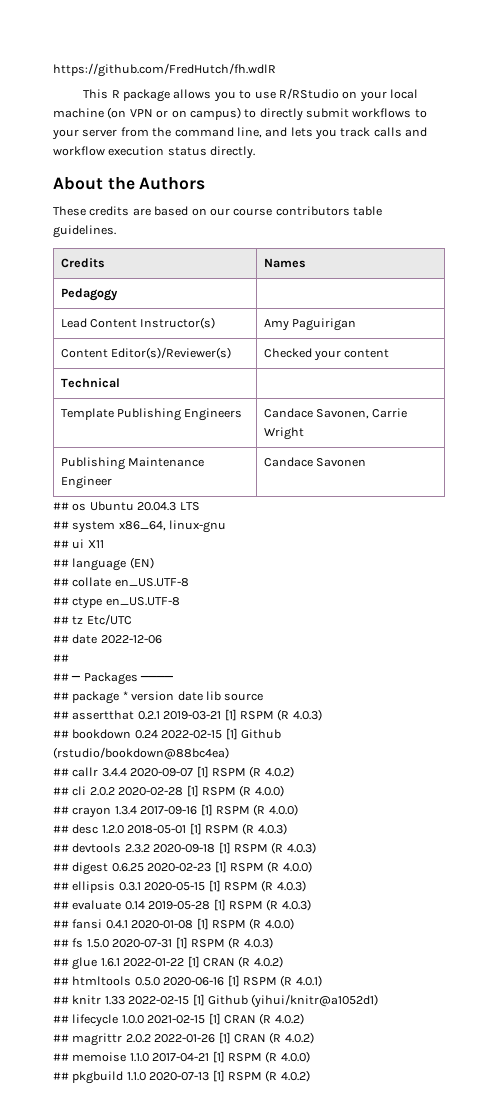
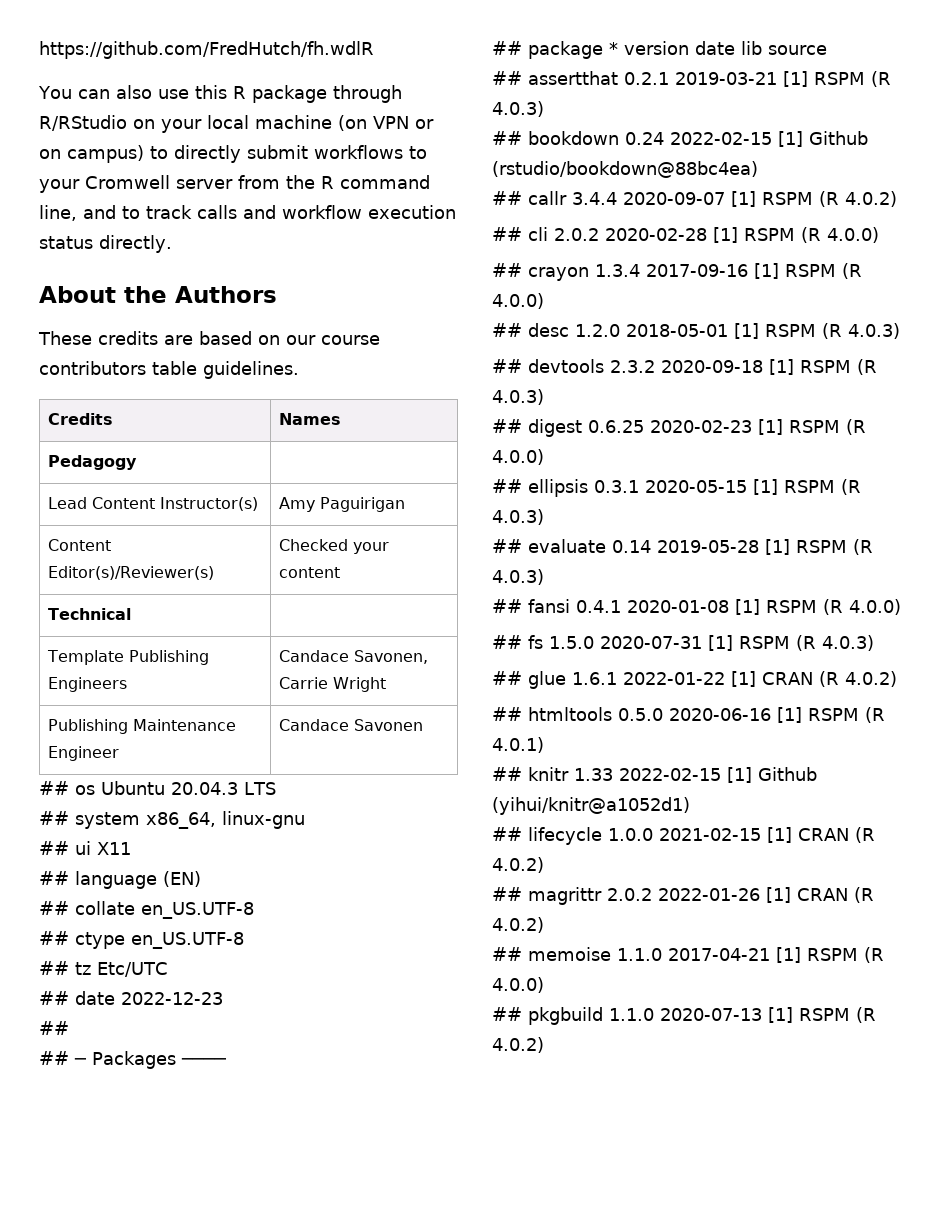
[83,89,276,102] This R package allows you to use -> [38,85,402,103] You can also use this R package through
(79, 134) none -> [85,175,170,189] Cromwell
(172, 132) none -> [321,176,334,189] R
[290,127,337,140] lets you -> [122,206,140,219] to
[100,635,162,644] 2022-12-06 -> [121,992,223,1005] 2022-12-23

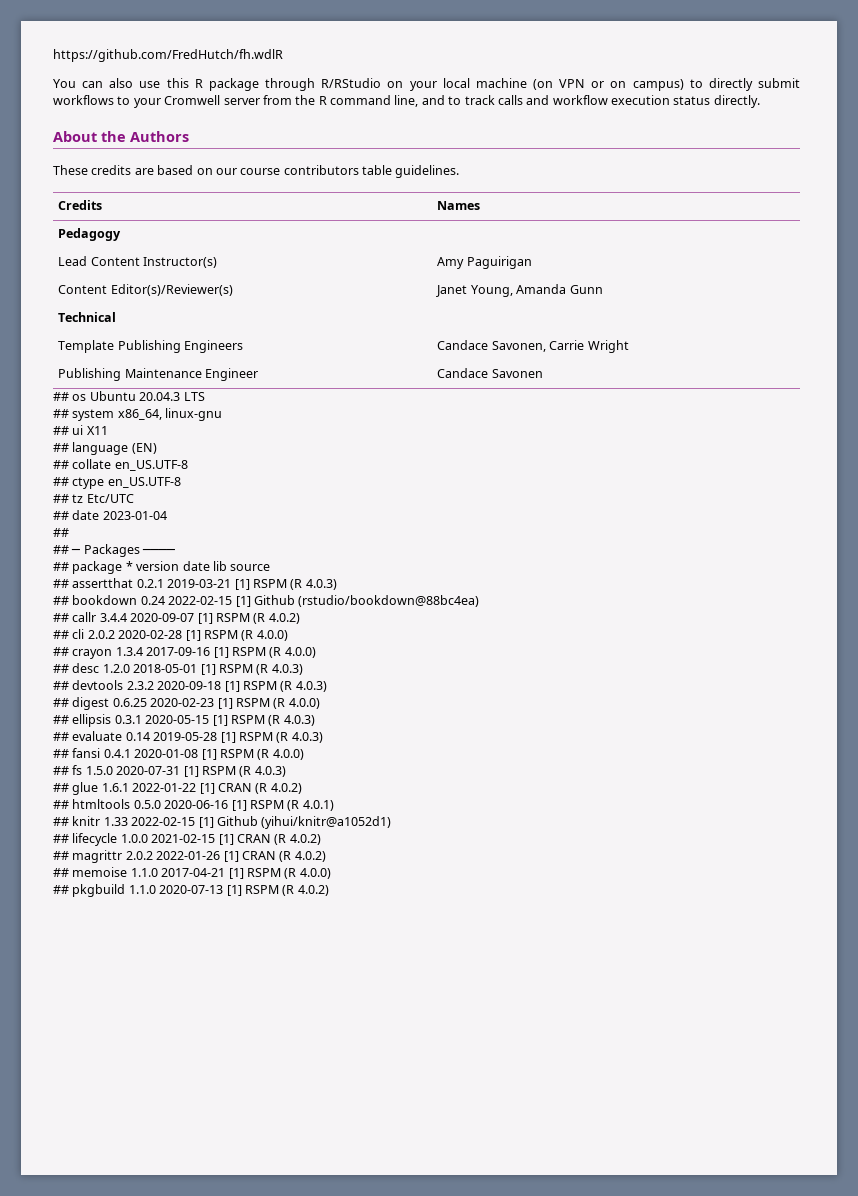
[278,539,389,554] [278,567,340,578] Checked your content -> [436,284,603,297] Janet Young, Amanda Gunn
[121,992,223,1005] 2022-12-23 -> [102,511,167,520] 2023-01-04

